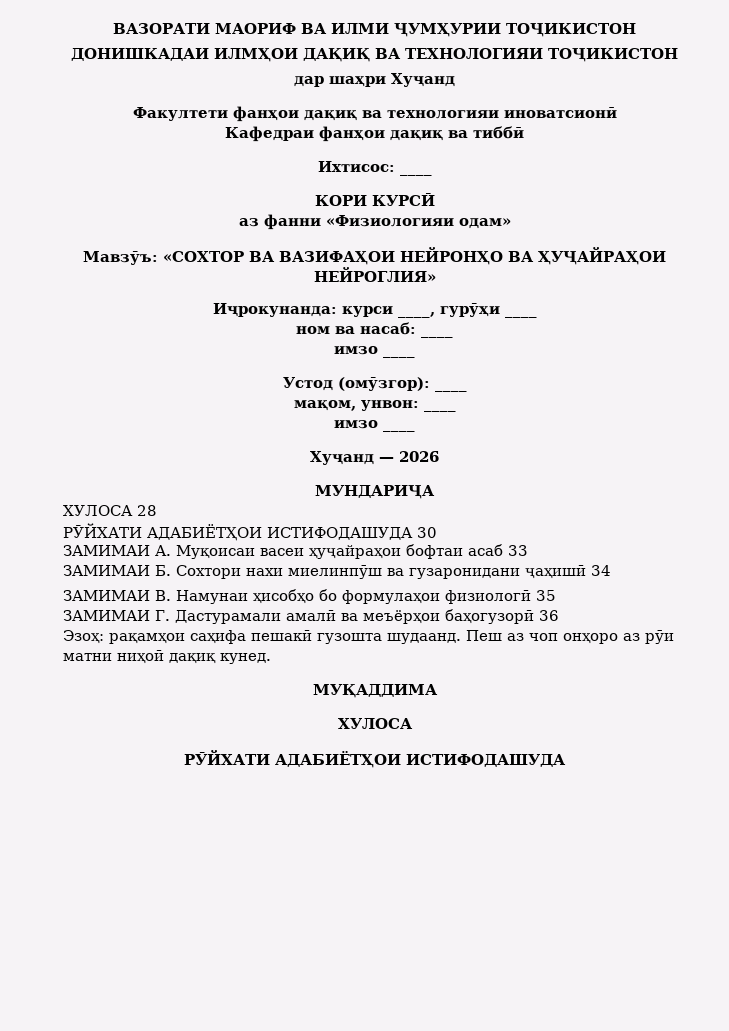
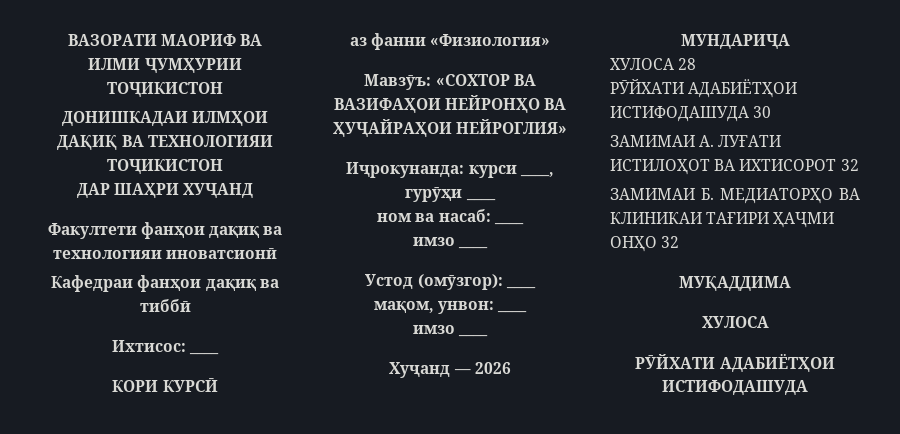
[294,73,455,87] дар шаҳри Хуҷанд -> [76,183,254,198] ДАР ШАҲРИ ХУҶАНД
[325,215,511,229] «Физиологияи одам» -> [430,34,551,46] «Физиология»
[176,544,528,559] [63,565,611,579] [63,589,556,604] [63,609,559,624] [63,630,674,644] [63,650,271,664] Муқоисаи васеи ҳуҷайраҳои бофтаи асаб 33 // ЗАМИМАИ Б. Сохтори нахи миелинпӯш ва гузаронидани ҷаҳишӣ 34 // ЗАМИМАИ В. Намунаи ҳисобҳо бо формулаҳои физиологӣ 35 // ЗАМИМАИ Г. Дастурамали амалӣ ва меъёрҳои баҳогузорӣ 36 // Эзоҳ: рақамҳои саҳифа пешакӣ гузошта шудаанд. Пеш аз чоп онҳоро аз рӯи матни ниҳоӣ дақиқ кунед. -> [718,135,782,147] [610,159,859,175] [610,188,860,204] [610,212,835,228] [610,236,680,252] ЛУҒАТИ ИСТИЛОҲОТ ВА ИХТИСОРОТ 32 // ЗАМИМАИ Б. МЕДИАТОРҲО ВА КЛИНИКАИ ТАҒИРИ ҲАҶМИ ОНҲО 32

